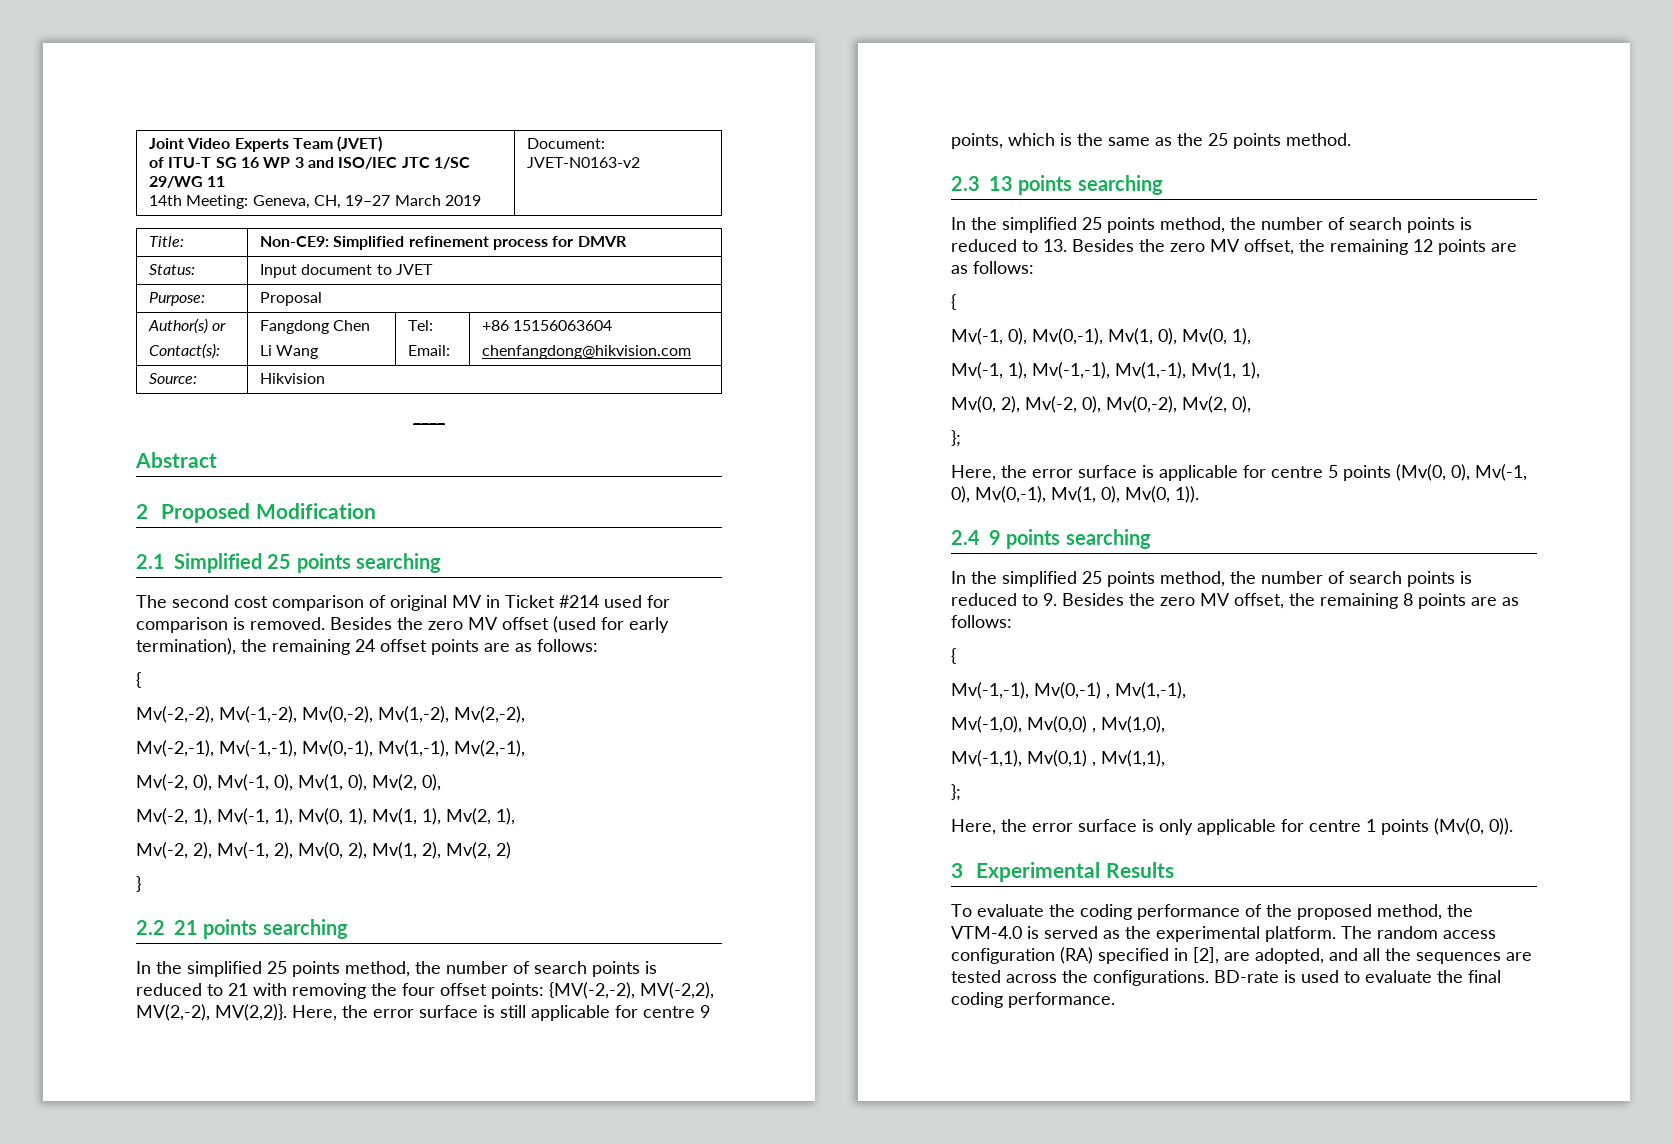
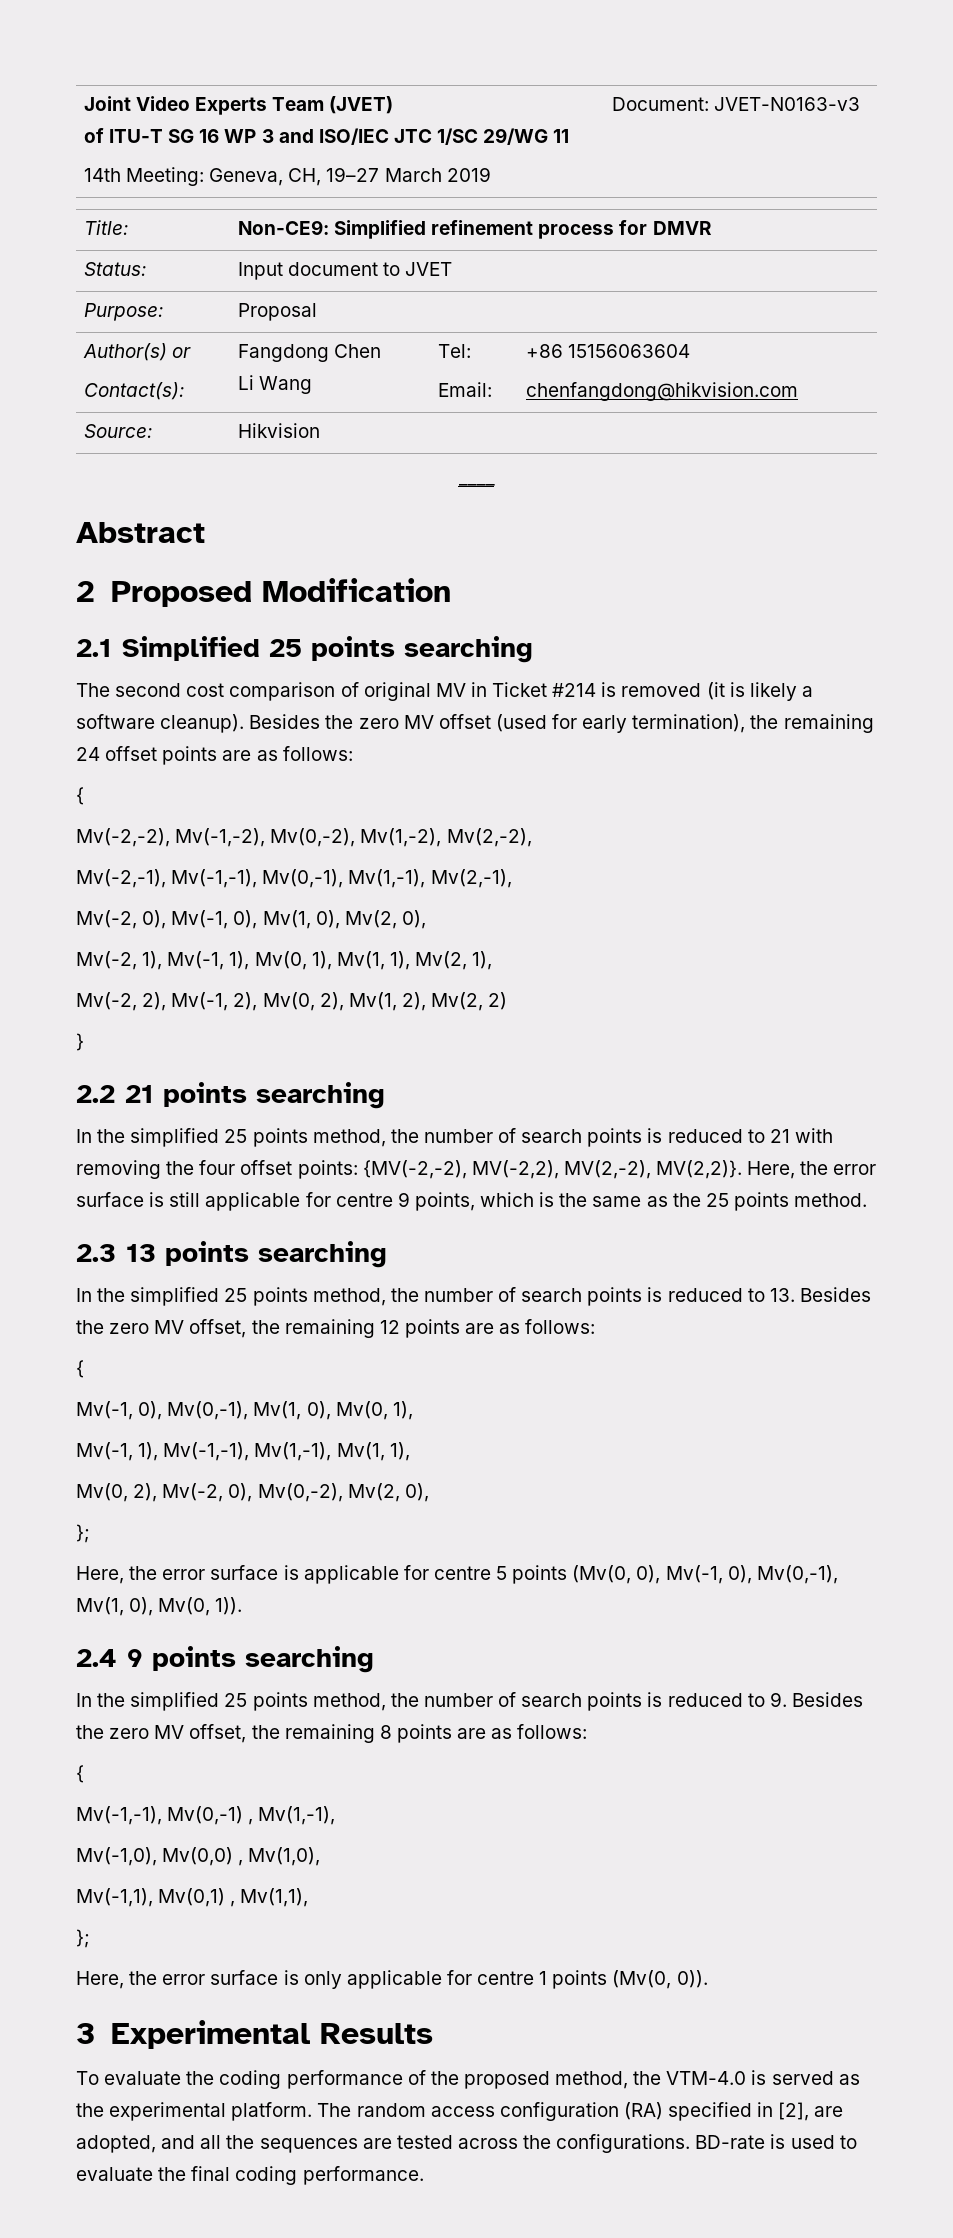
[526,157,640,168] JVET-N0163-v2 -> [714,97,861,111] JVET-N0163-v3
[604,595,670,608] [136,617,325,633] used for comparison is removed. -> [601,682,813,701] [76,714,245,733] is removed (it is likely a software cleanup).

